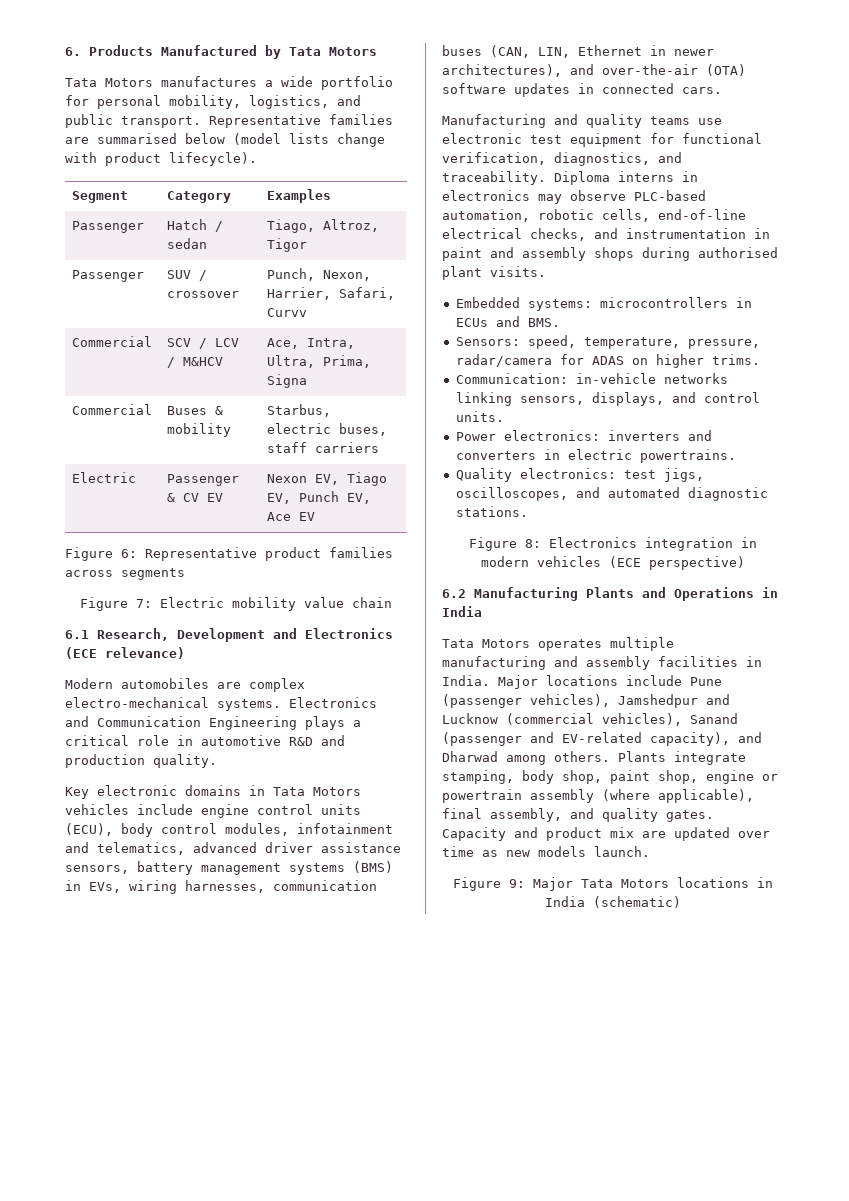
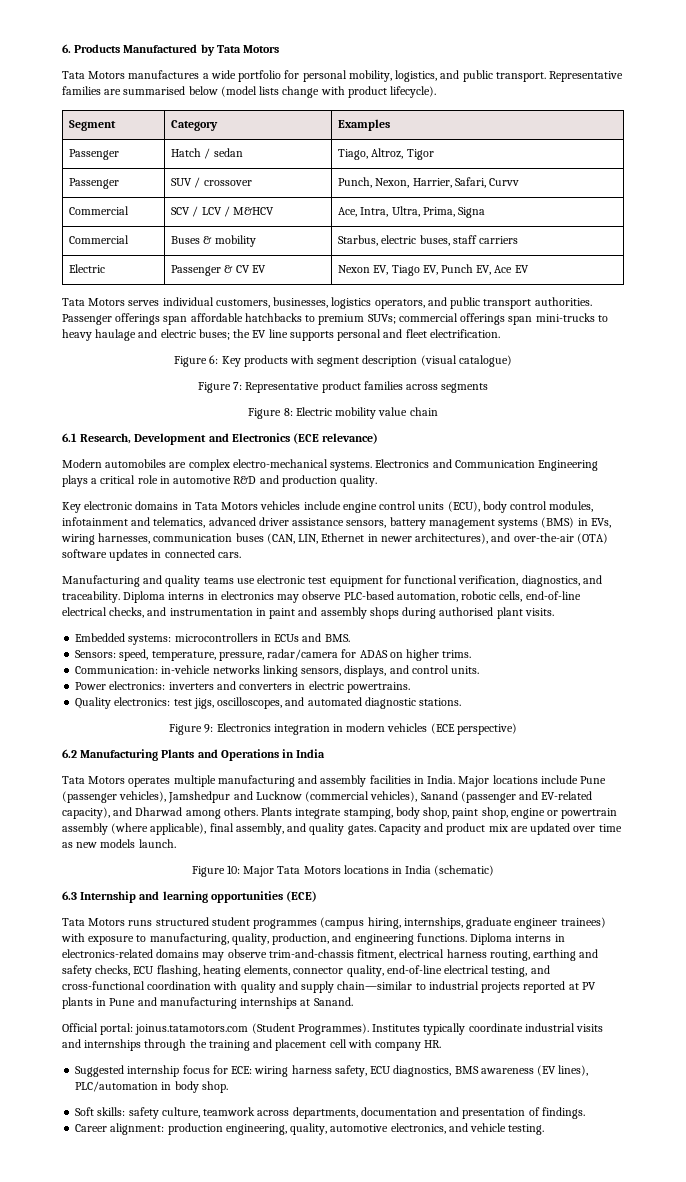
[65,547,137,561] Figure 6: -> [62,297,592,309] [62,313,608,325] [62,329,500,341] [174,355,512,367] [197,382,243,393] Tata Motors serves individual customers, businesses, logistics operators, and public transport authorities. Passenger offerings span affordable hatchbacks to premium SUVs; commercial offerings span mini-trucks to heavy haulage and electric buses; the EV line supports personal and fleet electrification. // Figure 6: Key products with segment description (visual catalogue) // Figure 7:
[136,599,152,608] 7: -> [283,408,293,416] 8:
[525,539,541,548] 8: -> [204,724,214,733] 9:
[509,879,525,888] 9: -> [226,865,240,874] 10:
(681, 902) none -> [62,891,318,903] [62,917,606,929] [61,933,565,945] [62,949,599,961] [62,965,550,977] [62,981,596,993] [62,997,353,1009] [62,1023,604,1035] [62,1039,442,1051] [75,1065,589,1077] [75,1081,228,1093] [75,1107,585,1119] [75,1123,545,1135] // 6.3 Internship and learning opportunities (ECE) // Tata Motors runs structured student programmes (campus hiring, internships, graduate engineer trainees) with exposure to manufacturing, quality, production, and engineering functions. Diploma interns in electronics-related domains may observe trim-and-chassis fitment, electrical harness routing, earthing and safety checks, ECU flashing, heating elements, connector quality, end-of-line electrical testing, and cross-functional coordination with quality and supply chain—similar to industrial projects reported at PV plants in Pune and manufacturing internships at Sanand. // Official portal: joinus.tatamotors.com (Student Programmes). Institutes typically coordinate industrial visits and internships through the training and placement cell with company HR. // Suggested internship focus for ECE: wiring harness safety, ECU diagnostics, BMS awareness (EV lines), PLC/automation in body shop. // Soft skills: safety culture, teamwork across departments, documentation and presentation of findings. // Career alignment: production engineering, quality, automotive electronics, and vehicle testing.

